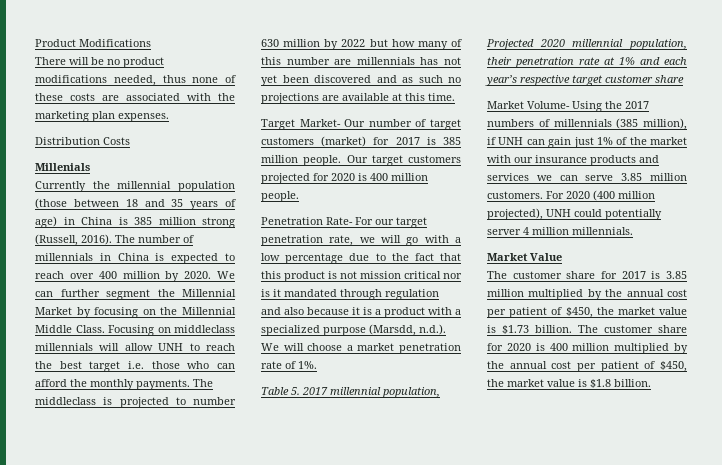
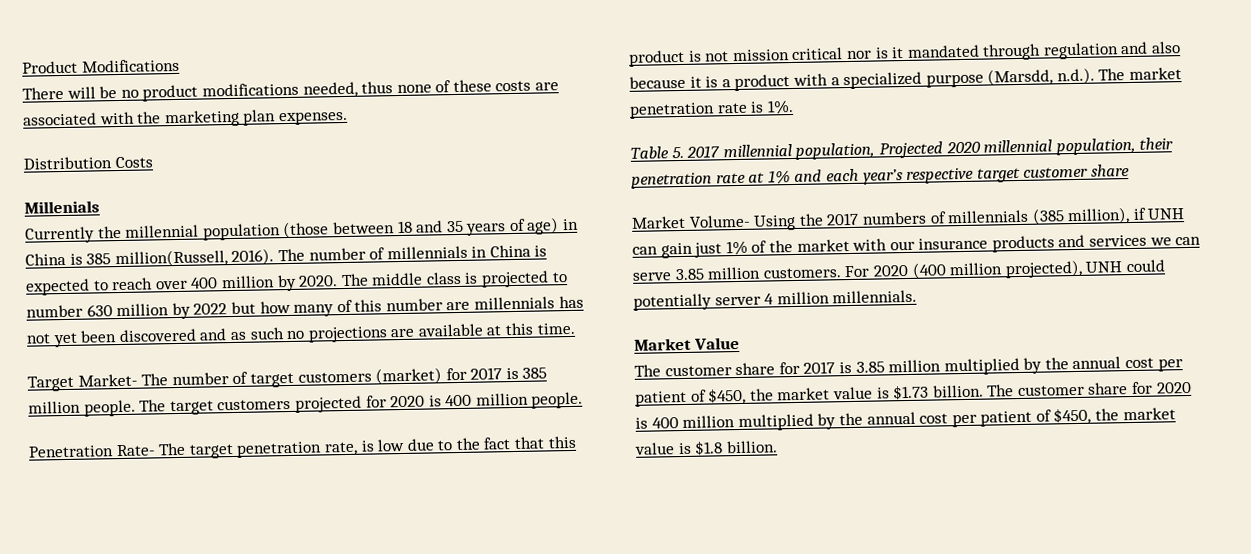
[158,217,235,228] [35,234,78,246] million strong (Russell, -> [114,249,228,268] million(Russell,
[217,271,236,279] [35,289,236,300] [35,307,236,318] [35,325,235,336] [35,343,236,351] [35,361,235,372] [35,379,213,390] [35,397,96,405] We can further segment the Millennial Market by focusing on the Millennial Middle Class. Focusing on middleclass millennials will allow UNH to reach the best target i.e. those who can afford the monthly payments. The middleclass -> [340,271,462,287] The middle class
[344,119,366,127] Our -> [141,373,169,386] The
[346,155,368,163] Our -> [139,399,167,412] The
[355,217,394,225] For our -> [158,442,187,456] The
[359,235,461,246] [261,253,344,264] we will go with a low percentage -> [360,438,406,452] is low
[261,343,353,351] We will choose a -> [1098,68,1126,81] The
[285,361,296,369] of -> [750,101,765,113] is

